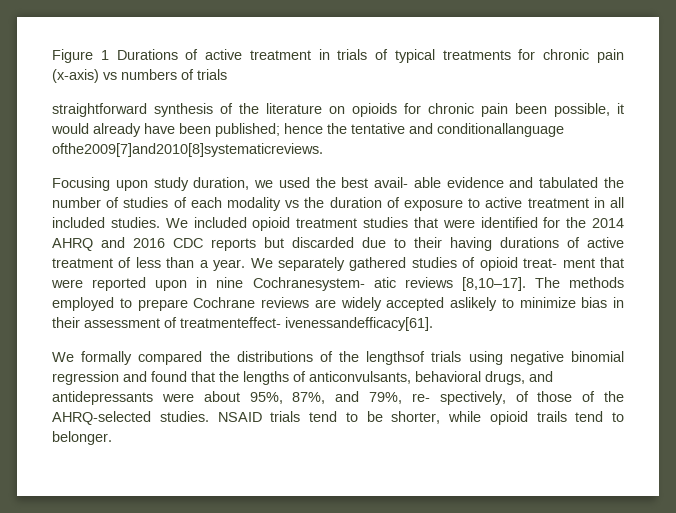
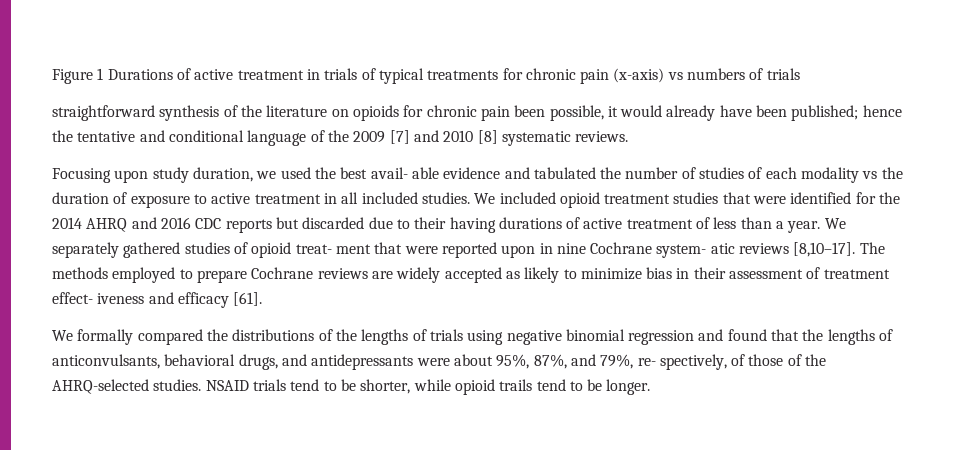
[437,123,564,137] [52,143,323,157] conditionallanguage ofthe2009[7]and2010[8]systematicreviews. -> [168,130,629,146] conditional language of the 2009 [7] and 2010 [8] systematic reviews.
[252,277,365,291] Cochranesystem- -> [590,242,707,258] Cochrane system-
[450,297,497,311] aslikely -> [505,267,560,283] as likely
[180,317,433,331] treatmenteffect- ivenessandefficacy[61]. -> [823,269,890,279] [52,292,263,308] treatment effect- iveness and efficacy [61].
[366,351,426,365] lengthsof -> [361,329,427,345] lengths of
[52,431,112,445] belonger. -> [587,379,651,395] be longer.

